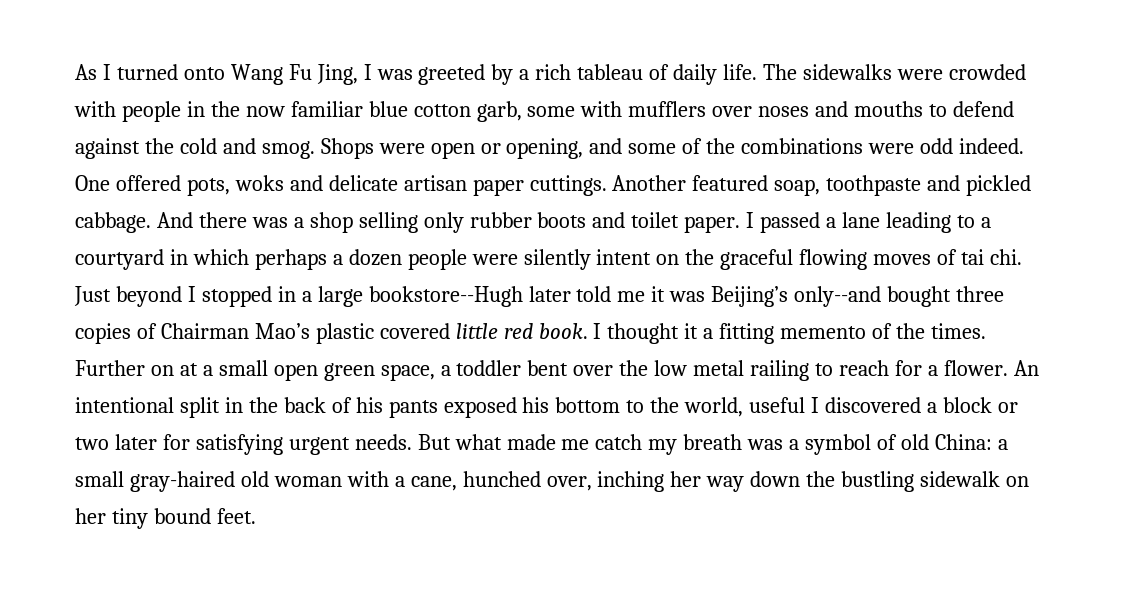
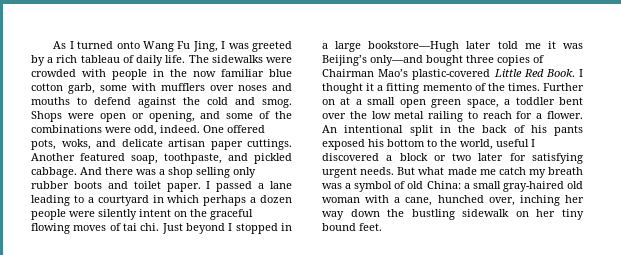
[920,138,954,154] odd -> [134,125,157,136] odd,
[234,175,284,191] woks -> [61,139,91,150] woks,
[826,175,922,196] toothpaste -> [164,153,222,164] toothpaste,
[368,286,523,307] bookstore--Hugh -> [368,41,460,52] bookstore—Hugh
[794,286,882,307] only--and -> [370,55,423,66] only—and
[315,323,588,344] plastic covered little red book. -> [412,69,575,80] plastic-covered Little Red Book.

